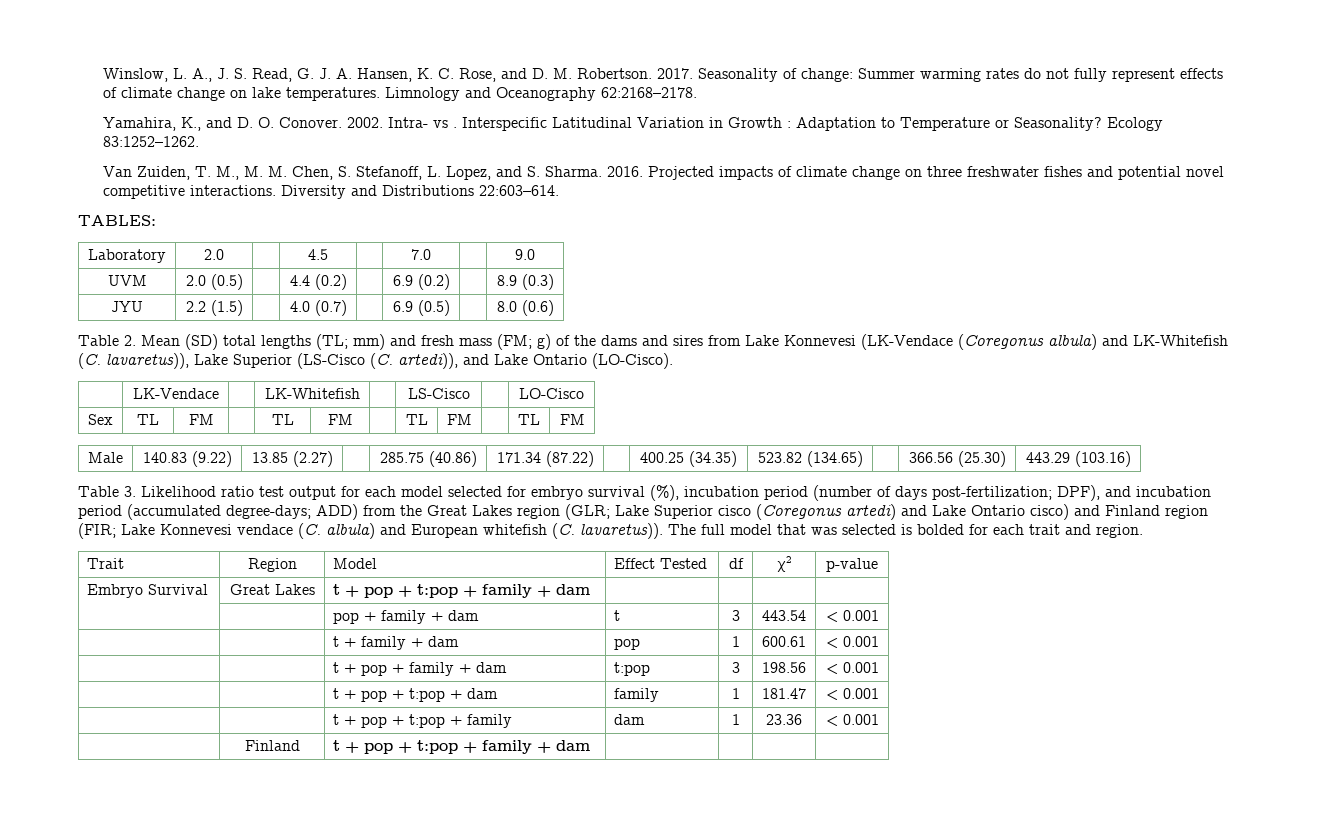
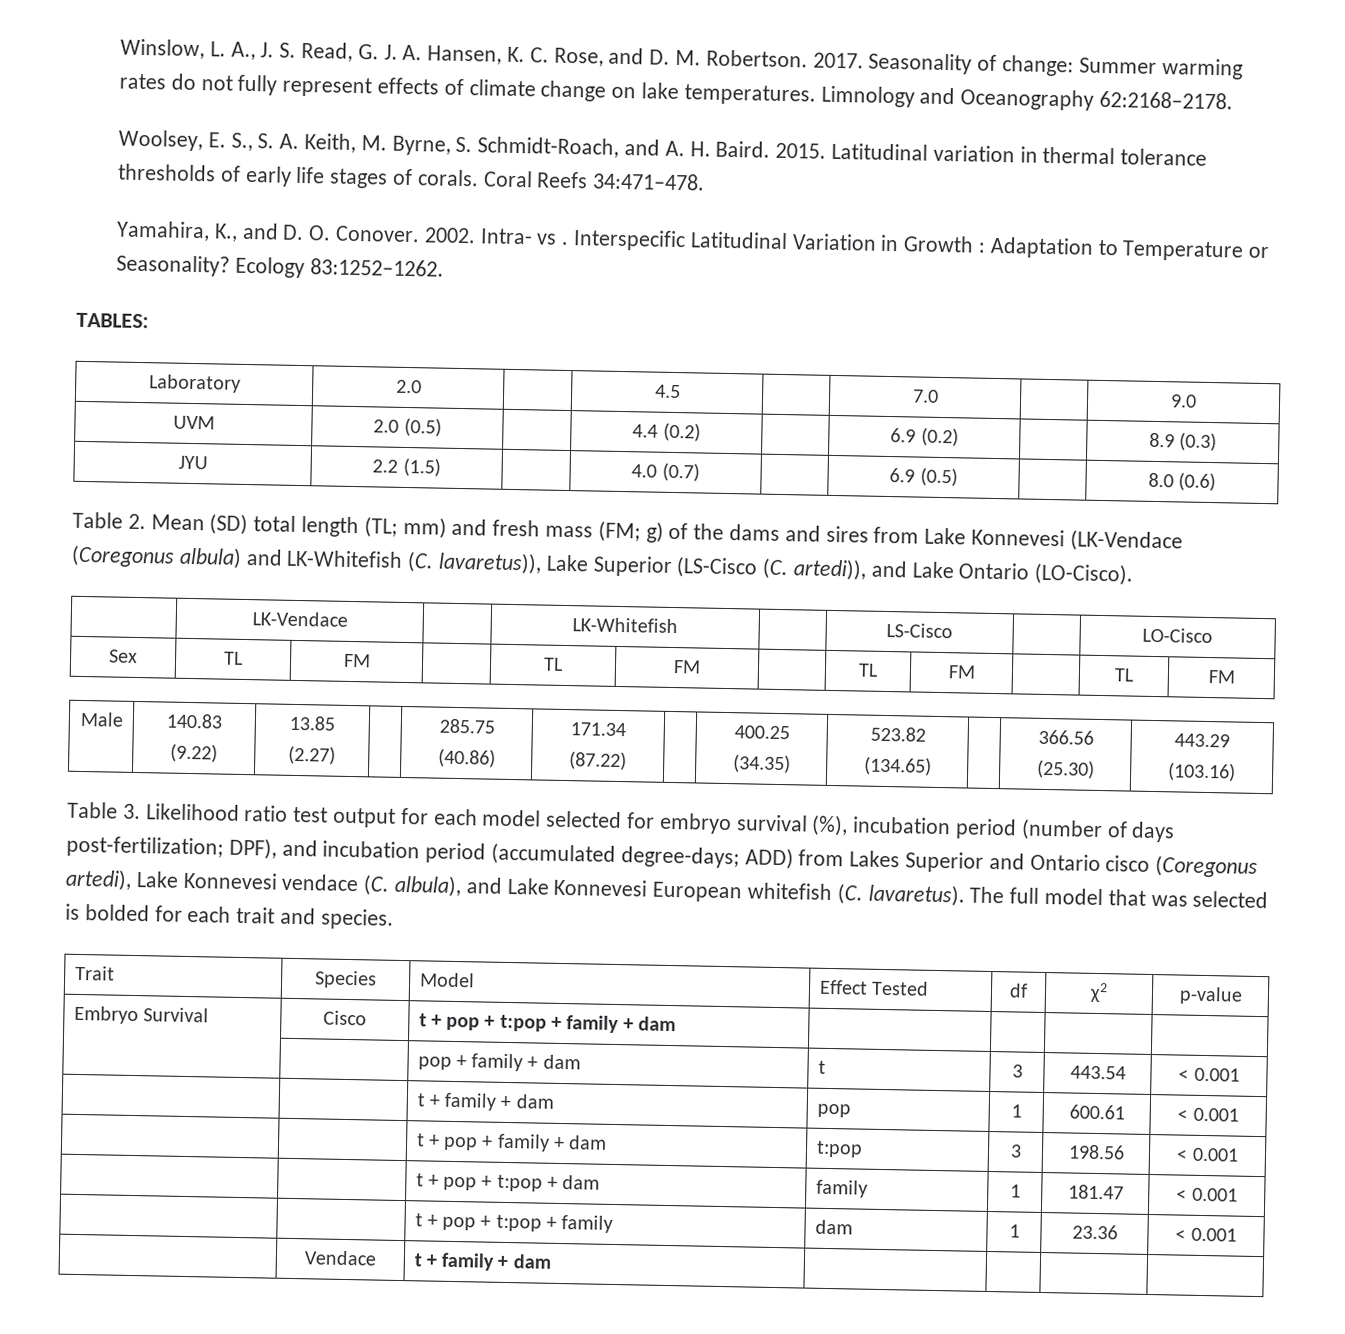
(697, 92) none -> [117,129,1208,166] [117,163,706,191] // Woolsey, E. S., S. A. Keith, M. Byrne, S. Schmidt-Roach, and A. H. Baird. 2015. Latitudinal variation in thermal tolerance thresholds of early life stages of corals. Coral Reefs 34:471–478.
[102,166,1224,180] [102,185,559,199] // Van Zuiden, T. M., M. M. Chen, S. Stefanoff, L. Lopez, and S. Sharma. 2016. Projected impacts of climate change on three freshwater fishes and potential novel competitive interactions. Diversity and Distributions 22:603–614. -> (444, 267) none
[261,335,311,349] lengths -> [301,516,360,538] length
[400,504,1208,520] [78,523,406,539] the Great Lakes region (GLR; Lake Superior cisco (Coregonus artedi) and Lake Ontario cisco) and Finland region (FIR; Lake Konnevesi vendace (C. albula) and -> [849,850,1259,878] [65,868,649,898] Lakes Superior and Ontario cisco (Coregonus artedi), Lake Konnevesi vendace (C. albula), and Lake Konnevesi
[580,523,663,539] lavaretus)). -> [867,883,965,907] lavaretus).
[1096,524,1143,538] region. -> [320,908,394,930] species.
[247,558,297,572] Region -> [314,970,377,989] Species
[229,584,315,595] Great Lakes -> [323,1010,367,1026] Cisco
[244,740,300,751] [333,740,478,754] Finland | t + pop + t:pop + -> [304,1250,377,1266] [413,1253,437,1267] Vendace | t +

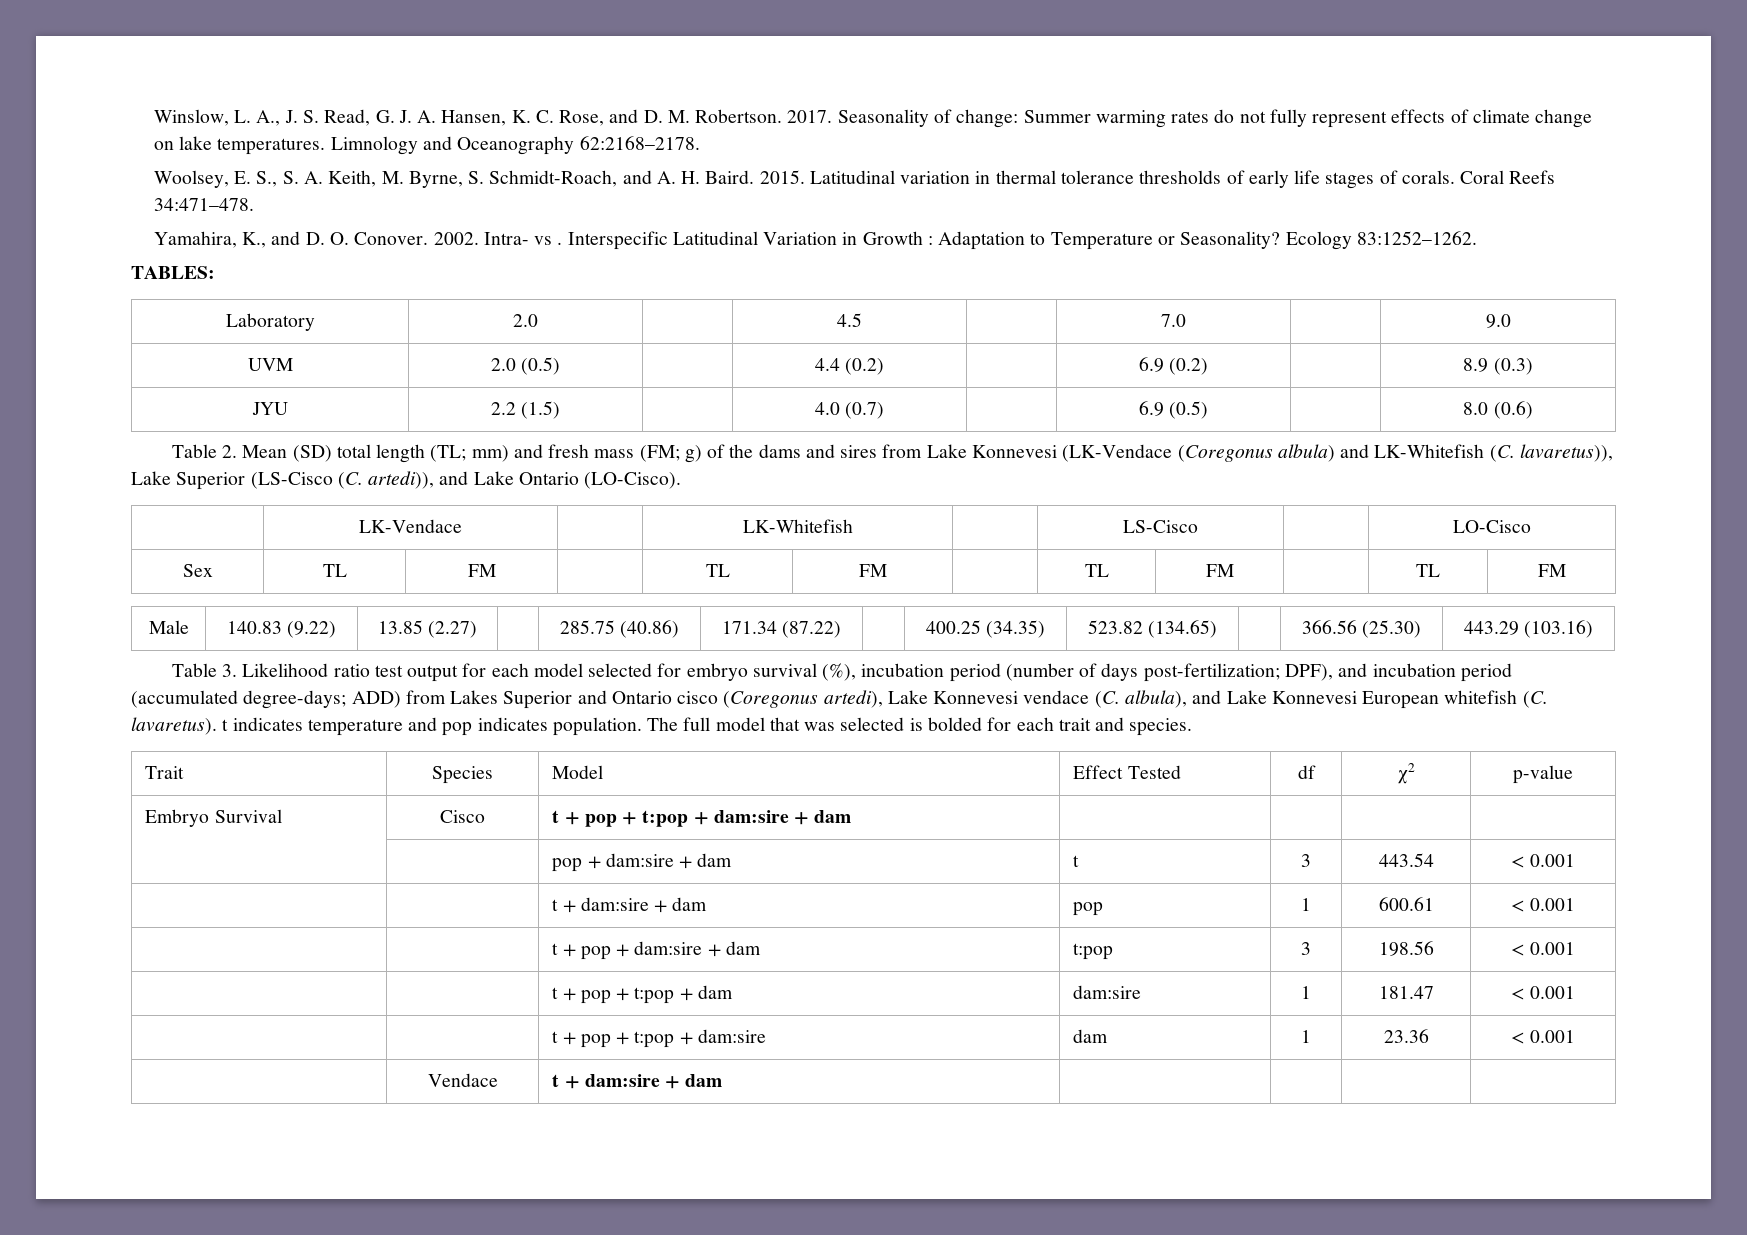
(965, 895) none -> [222,717,642,736] t indicates temperature and pop indicates population.
[566,1015,620,1034] family -> [713,810,789,823] dam:sire
[471,1053,524,1072] family -> [605,853,674,867] dam:sire
[444,1092,497,1111] family -> [580,897,649,911] dam:sire
[496,1133,550,1152] family -> [634,941,703,955] dam:sire
[815,1179,868,1198] family -> [1073,985,1142,999] dam:sire
[561,1215,614,1233] family -> [697,1029,766,1043] dam:sire
[441,1252,496,1271] family -> [584,1074,660,1087] dam:sire

